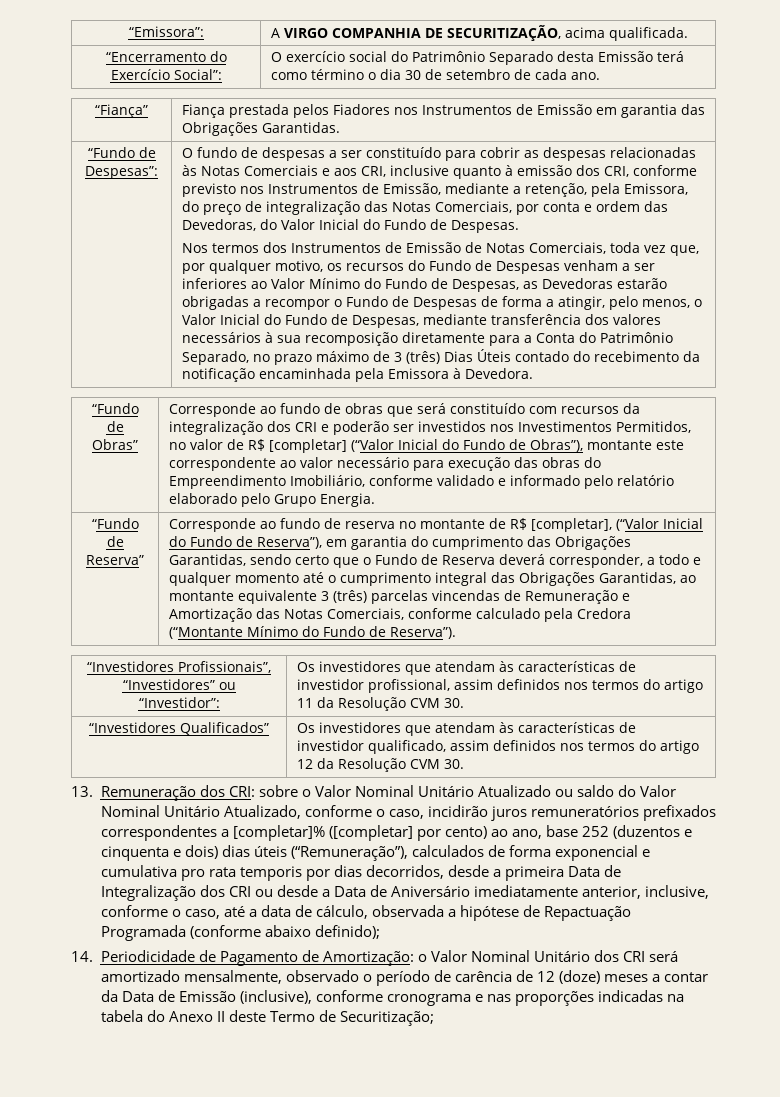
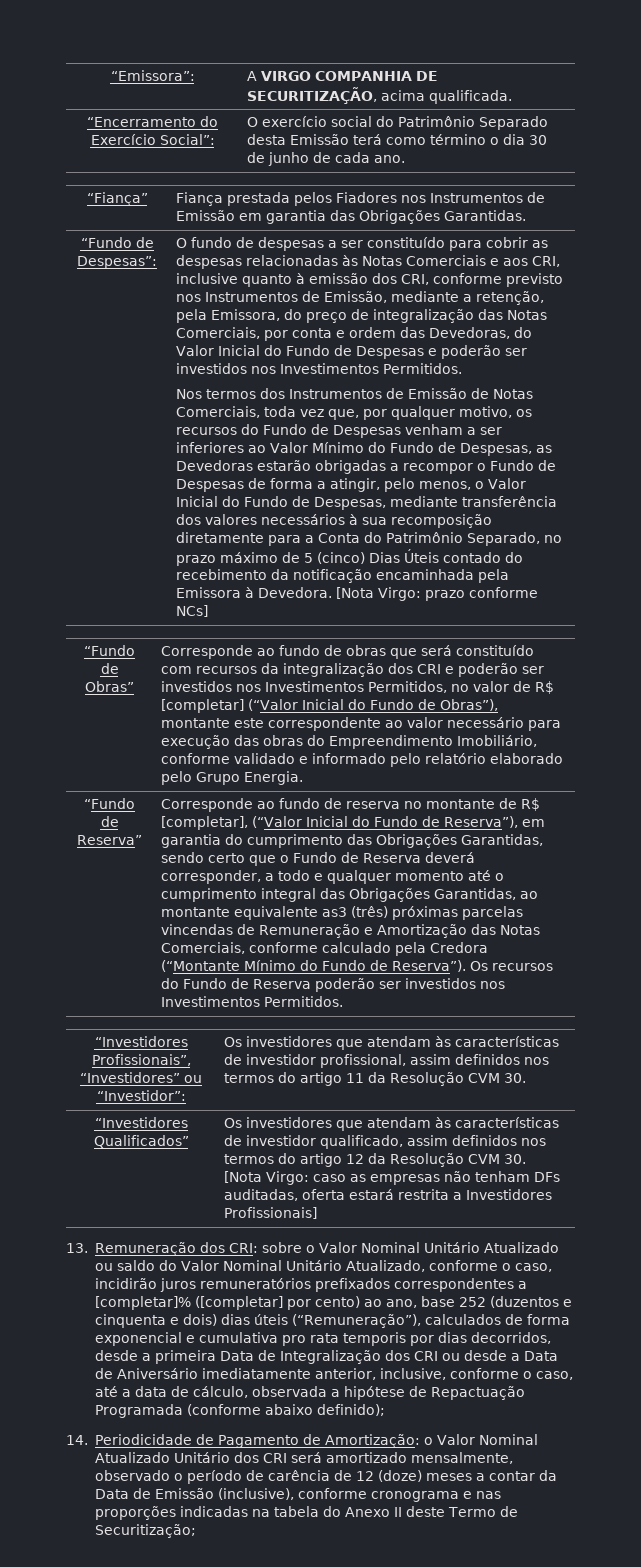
[445,69,510,80] setembro -> [268,152,310,166] junho
[450,220,519,233] Despesas. -> [356,345,528,359] [176,363,463,374] Despesas e poderão ser investidos nos Investimentos Permitidos.
[393,351,440,364] 3 (três) -> [304,552,366,564] 5 (cinco)
(533, 373) none -> [336,587,539,601] [176,605,209,617] [Nota Virgo: prazo conforme NCs]
[320,590,367,603] 3 (três) -> [322,906,459,920] as3 (três) próximas
(456, 633) none -> [470,961,554,971] [161,978,506,992] [161,996,344,1007] Os recursos do Fundo de Reserva poderão ser investidos nos Investimentos Permitidos.
(464, 764) none -> [224,1171,561,1185] [224,1189,553,1201] [224,1207,318,1219] [Nota Virgo: caso as empresas não tenham DFs auditadas, oferta estará restrita a Investidores Profissionais]
(530, 956) none -> [94,1452,170,1463] Atualizado

